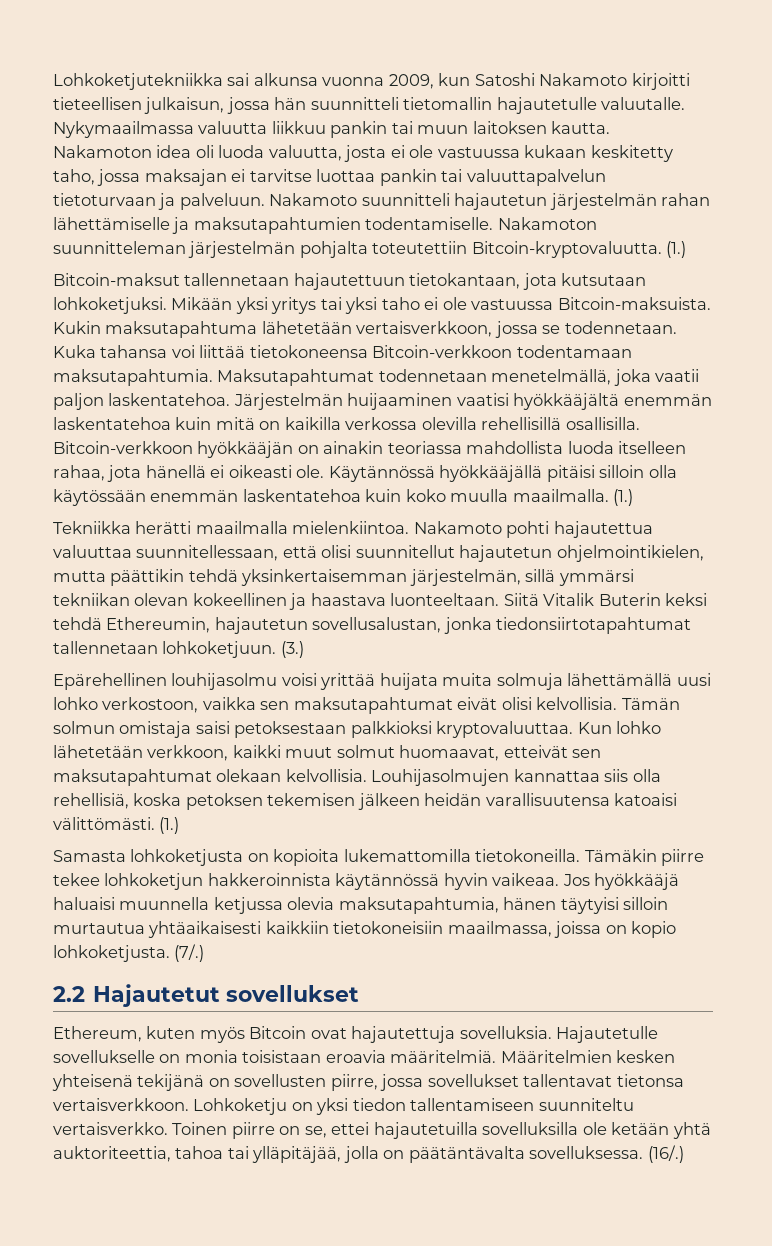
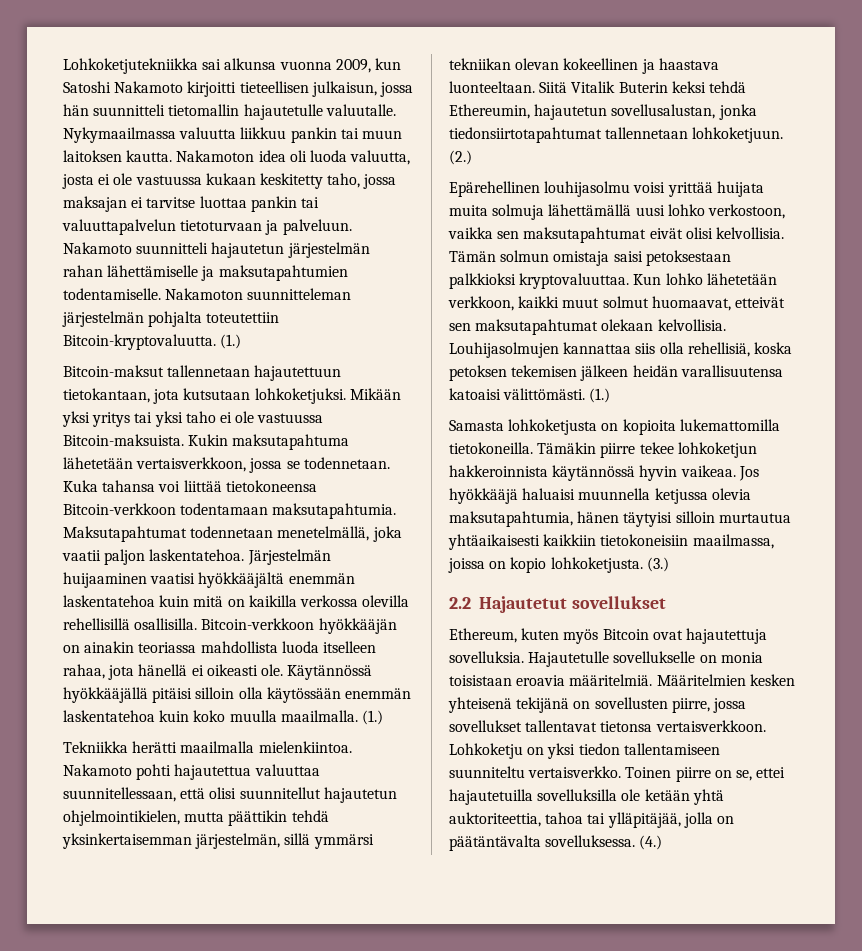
[280,641,304,658] (3.) -> [449,150,472,165] (2.)
[174,944,205,962] (7/.) -> [646,557,669,572] (3.)
[647,1145,684,1163] (16/.) -> [639,835,663,850] (4.)

